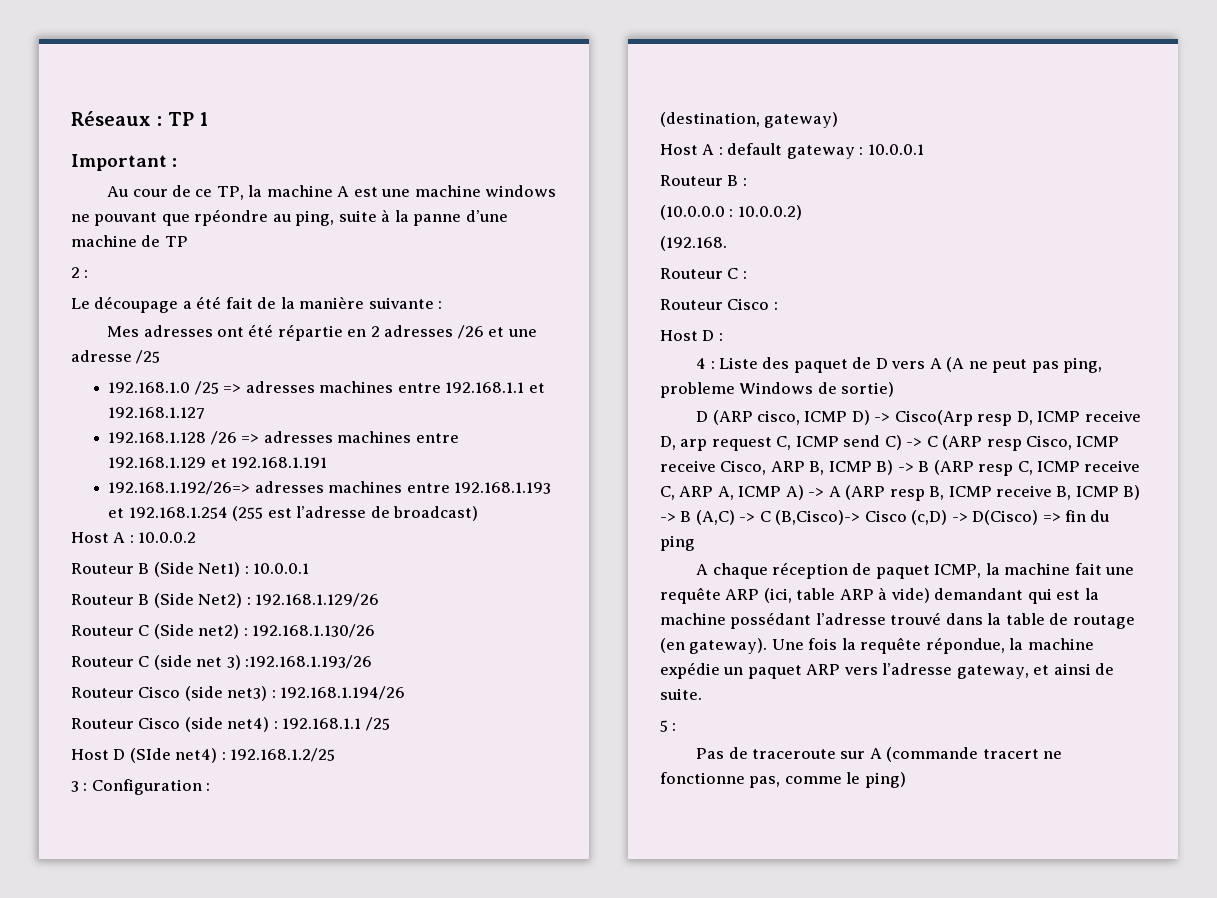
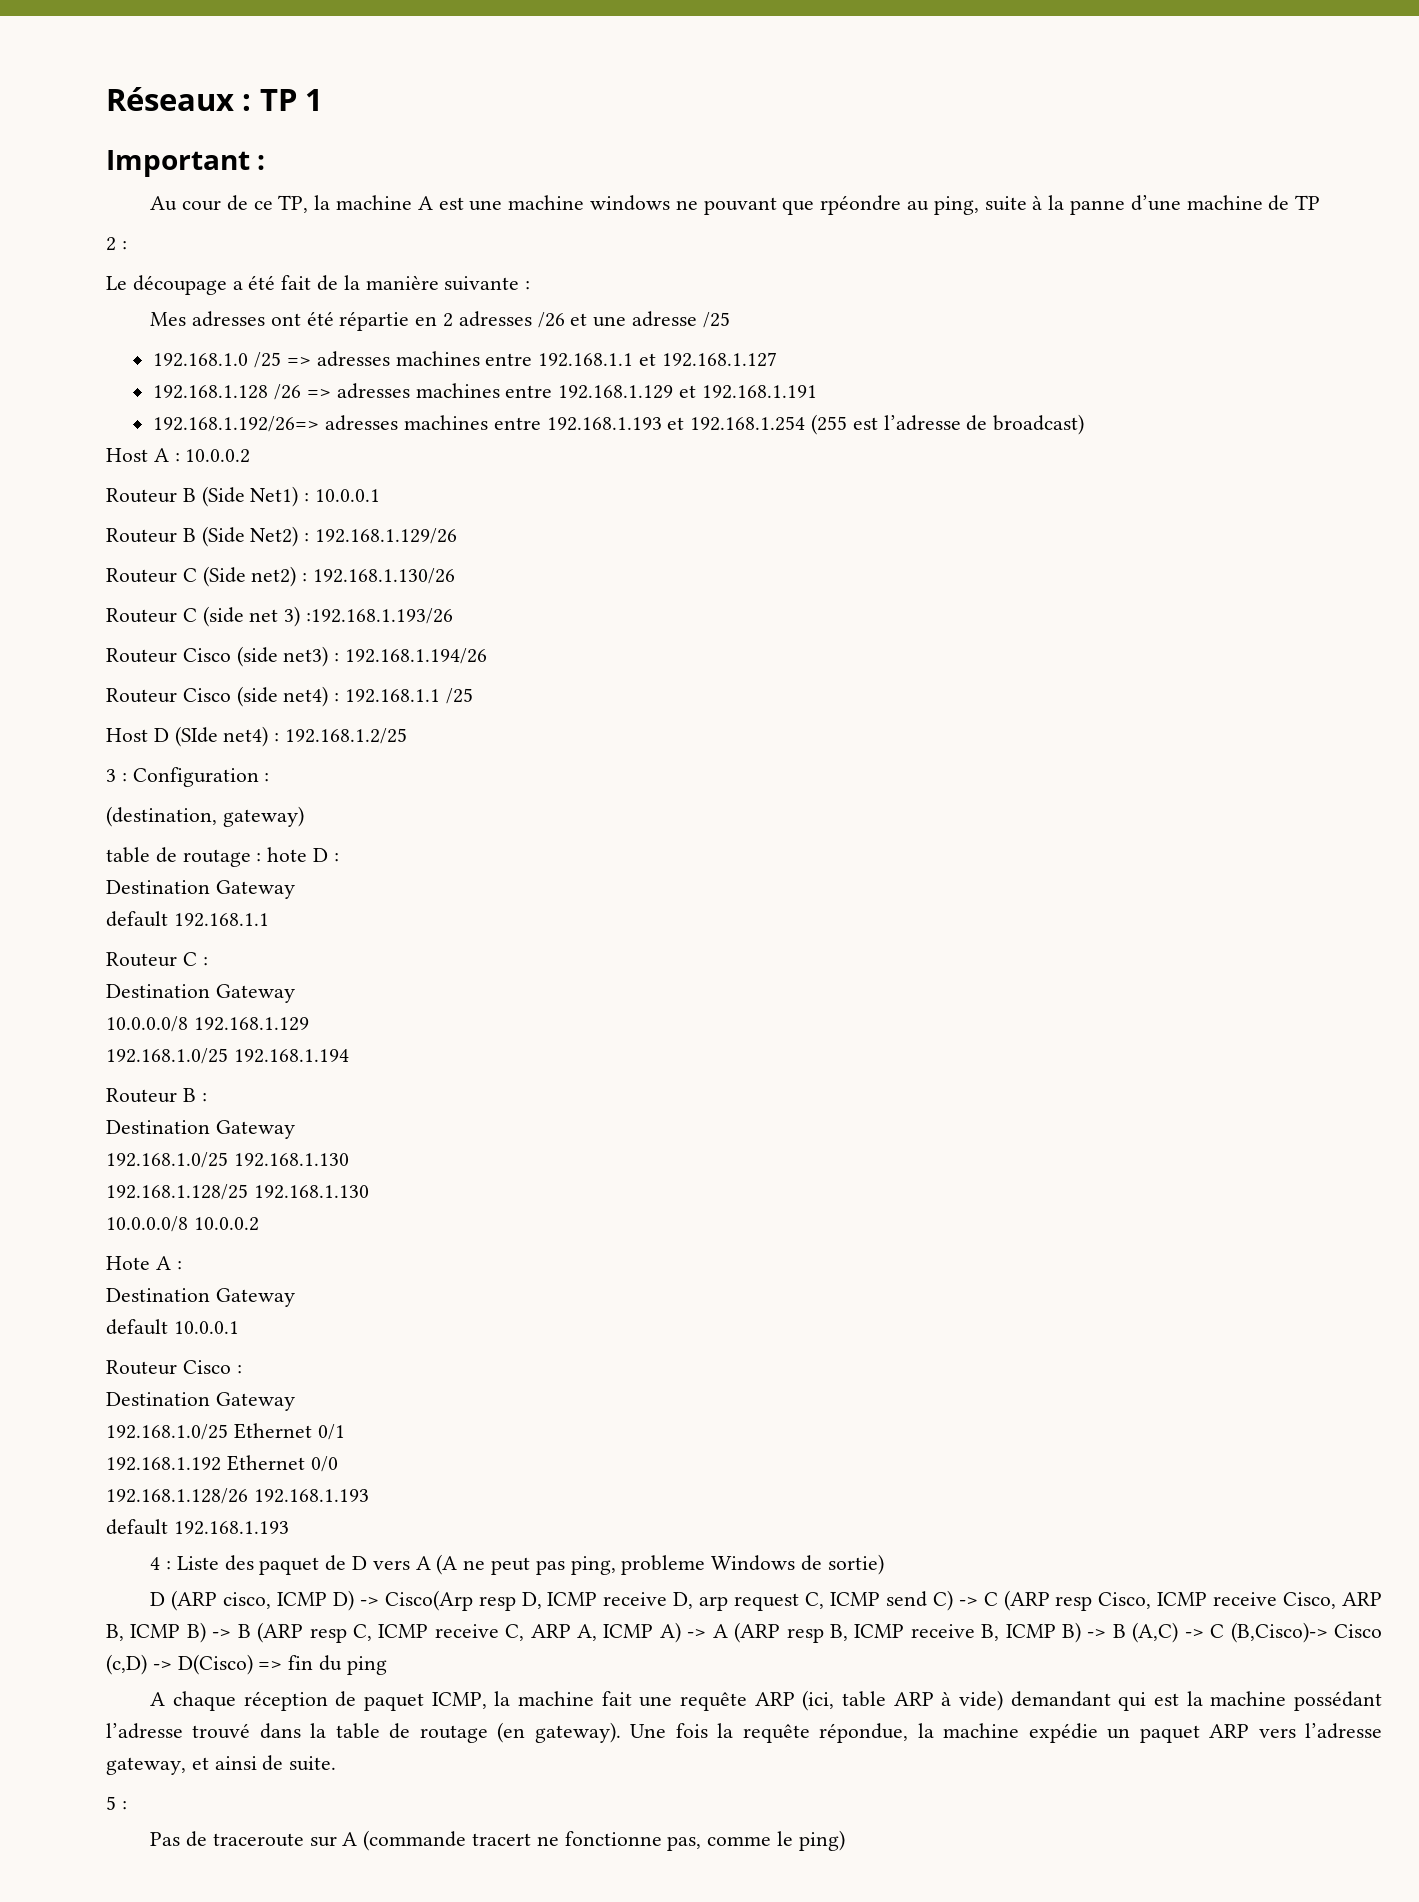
[660,143,924,159] [660,175,747,186] [660,205,802,220] [660,236,727,251] [660,268,747,279] [660,298,778,310] [660,330,723,341] Host A : default gateway : 10.0.0.1 // Routeur B : // (10.0.0.0 : 10.0.0.2) // (192.168. // Routeur C : // Routeur Cisco : // Host D : -> [106,847,339,867] [106,880,295,899] [106,911,269,927] [106,952,208,967] [106,984,295,1003] [106,1016,309,1032] [106,1048,349,1064] [106,1088,207,1103] [106,1120,295,1139] [106,1152,349,1168] [106,1184,369,1200] [106,1216,259,1232] [106,1256,182,1270] [106,1288,295,1307] [106,1319,239,1335] [106,1360,242,1375] [106,1392,295,1411] [106,1423,345,1440] [106,1455,338,1472] [106,1488,369,1504] [106,1519,289,1535] table de routage : hote D : // Destination Gateway // default 192.168.1.1 // Routeur C : // Destination Gateway // 10.0.0.0/8 192.168.1.129 // 192.168.1.0/25 192.168.1.194 // Routeur B : // Destination Gateway // 192.168.1.0/25 192.168.1.130 // 192.168.1.128/25 192.168.1.130 // 10.0.0.0/8 10.0.0.2 // Hote A : // Destination Gateway // default 10.0.0.1 // Routeur Cisco : // Destination Gateway // 192.168.1.0/25 Ethernet 0/1 // 192.168.1.192 Ethernet 0/0 // 192.168.1.128/26 192.168.1.193 // default 192.168.1.193

